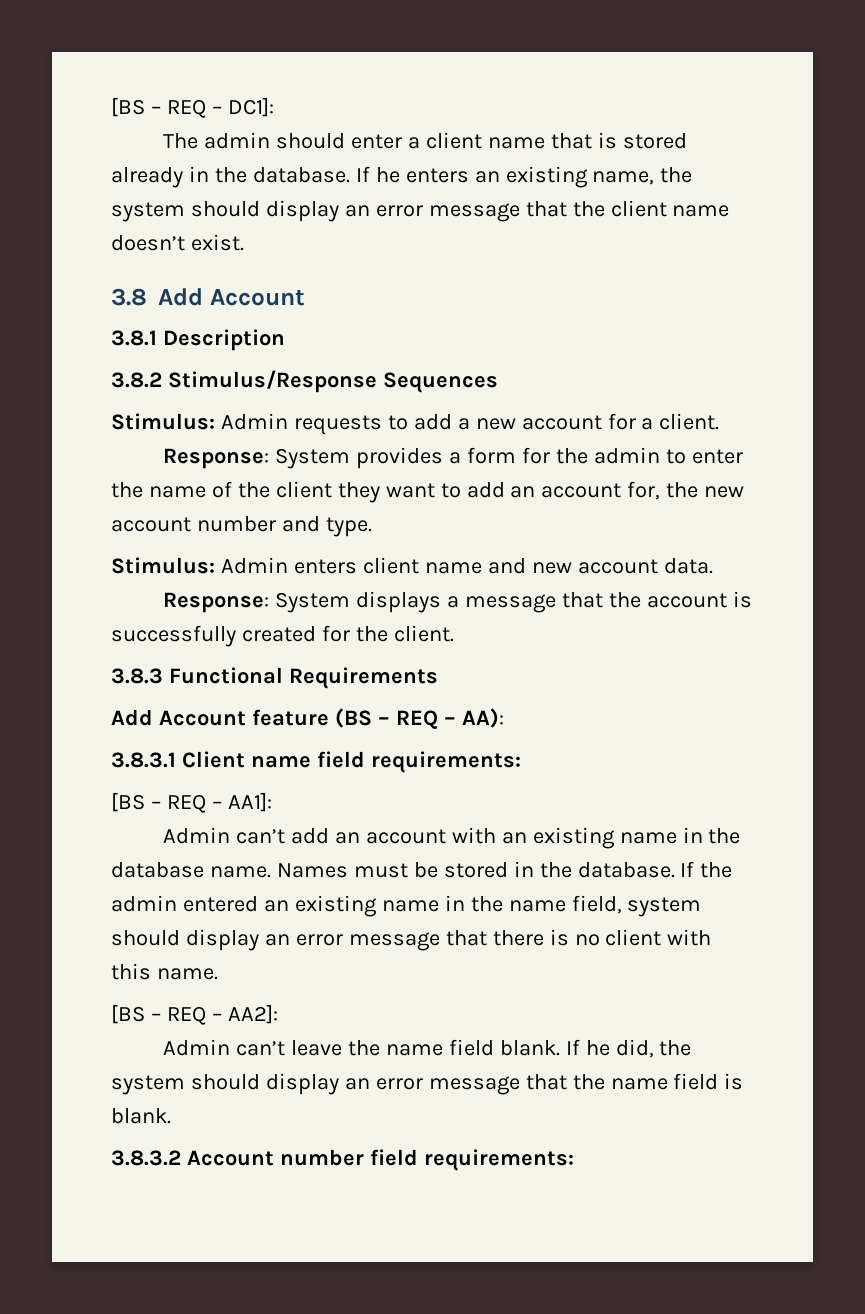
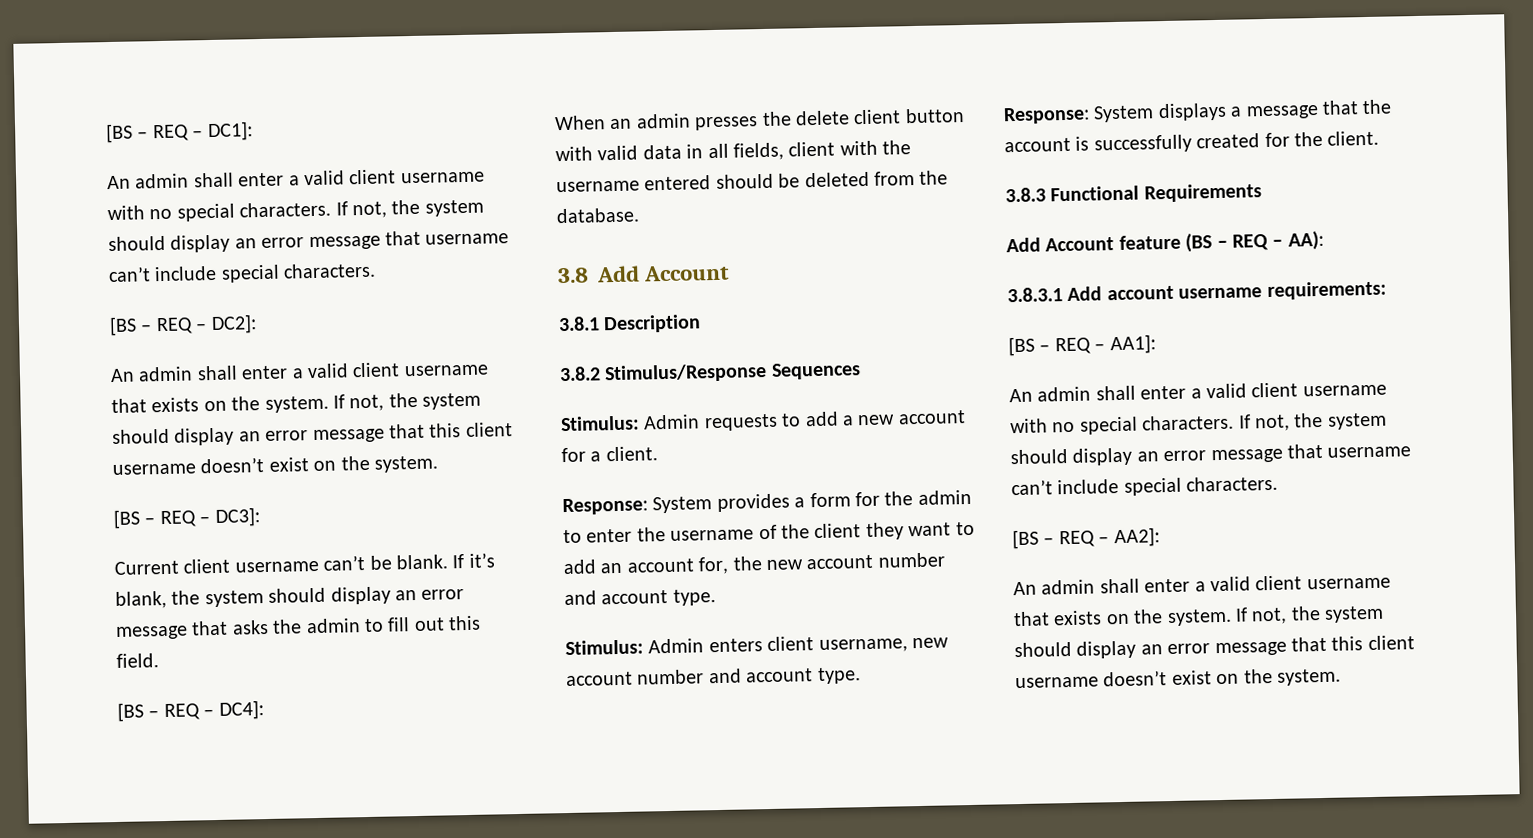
[163,132,687,149] [111,166,693,188] [111,200,730,222] [111,234,244,251] The admin should enter a client name that is stored already in the database. If he enters an existing name, the system should display an error message that the client name doesn’t exist. -> [107,169,485,190] [107,199,484,222] [108,230,510,253] [108,262,377,283] [109,314,257,337] [110,362,489,383] [111,392,482,414] [112,422,513,446] [112,455,438,476] [113,507,261,530] [114,552,495,575] [115,586,465,609] [116,615,482,640] [116,653,159,668] [117,700,264,722] [554,108,965,131] [555,140,912,162] [556,170,949,193] [556,207,640,224] An admin shall enter a valid client username with no special characters. If not, the system should display an error message that username can’t include special characters. // [BS – REQ – DC2]: // An admin shall enter a valid client username that exists on the system. If not, the system should display an error message that this client username doesn’t exist on the system. // [BS – REQ – DC3]: // Current client username can’t be blank. If it’s blank, the system should display an error message that asks the admin to fill out this field. // [BS – REQ – DC4]: // When an admin presses the delete client button with valid data in all fields, client with the username entered should be deleted from the database.
[148,486,206,498] name -> [670,529,755,541] username
(320, 524) none -> [601,589,669,605] account
[424,558,713,574] name and new account data. -> [818,637,949,654] [566,667,861,687] username, new account number and account type.
[181,751,365,768] Client name field -> [1067,285,1263,301] Add account username
[163,827,741,849] [111,861,733,878] [111,895,702,917] [111,929,712,951] [111,963,218,980] [111,1004,278,1025] [163,1039,692,1058] [111,1073,744,1095] [111,1108,171,1124] [111,1149,574,1171] Admin can’t add an account with an existing name in the database name. Names must be stored in the database. If the admin entered an existing name in the name field, system should display an error message that there is no client with this name. // [BS – REQ – AA2]: // Admin can’t leave the name field blank. If he did, the system should display an error message that the name field is blank. // 3.8.3.2 Account number field requirements: -> [1009,382,1387,403] [1010,412,1387,435] [1010,443,1412,466] [1011,475,1279,496] [1012,527,1160,550] [1013,575,1391,596] [1013,605,1385,627] [1014,635,1415,659] [1015,668,1341,689] An admin shall enter a valid client username with no special characters. If not, the system should display an error message that username can’t include special characters. // [BS – REQ – AA2]: // An admin shall enter a valid client username that exists on the system. If not, the system should display an error message that this client username doesn’t exist on the system.

